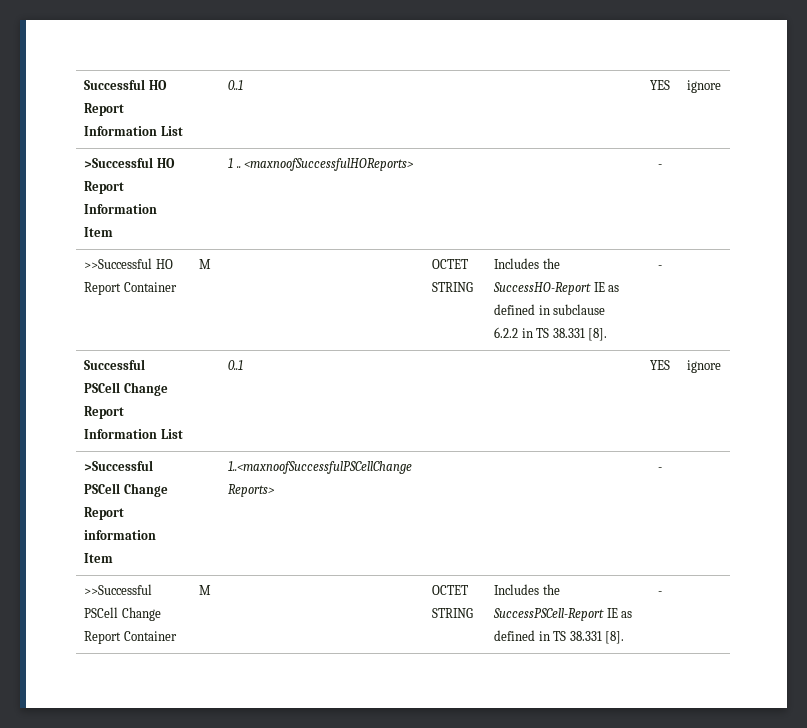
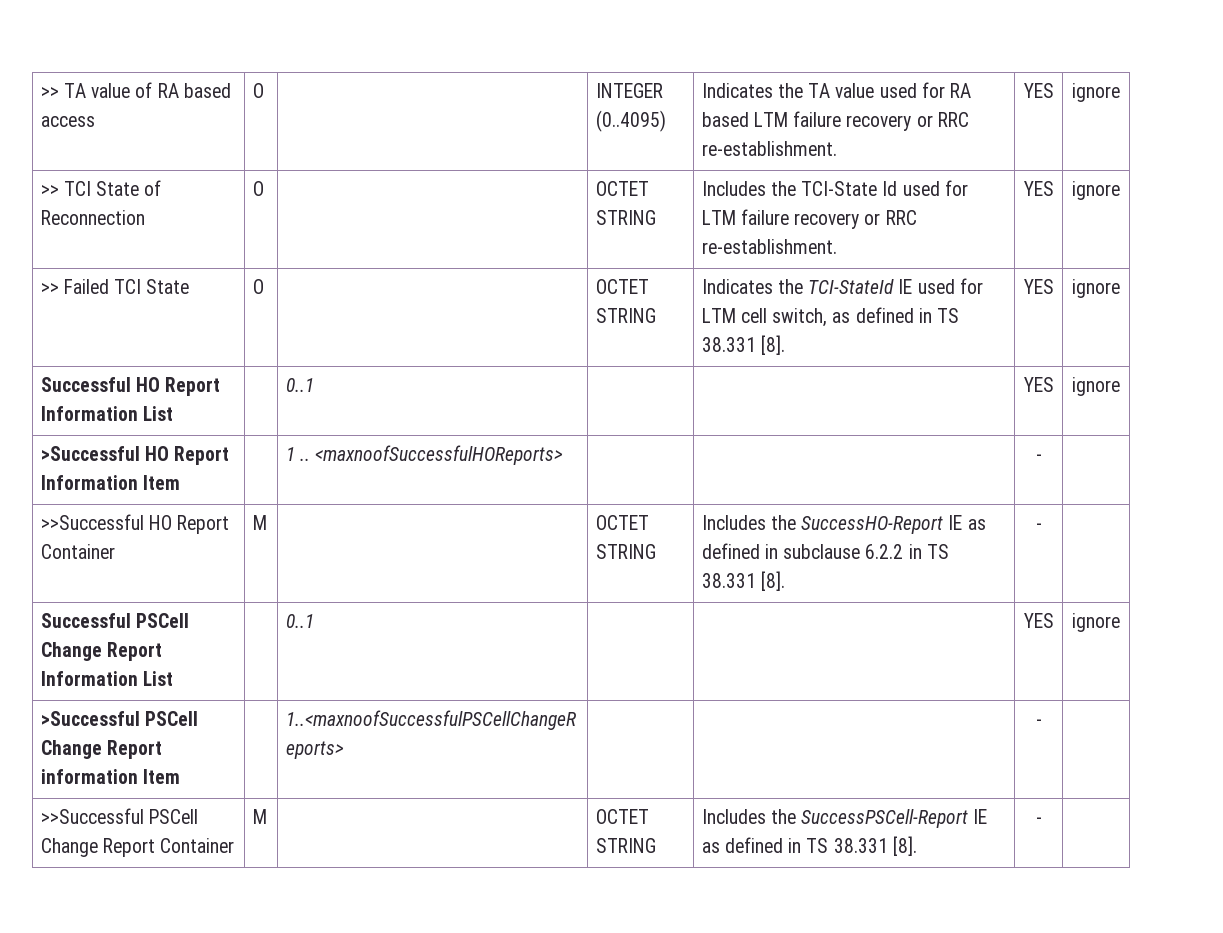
(84, 84) none -> [40,82,231,98] [40,116,95,127] [252,83,264,98] [595,83,663,98] [595,110,666,132] [701,82,972,98] [701,111,969,131] [701,141,837,156] [1023,83,1054,98] [1072,83,1120,102] [40,180,162,196] [40,210,145,225] [252,181,264,196] [595,181,649,196] [595,210,656,225] [701,180,968,196] [701,209,917,229] [701,239,837,254] [1023,181,1054,196] [1072,181,1120,200] [40,279,190,294] [252,279,264,294] [595,279,649,294] [595,308,656,323] [701,278,983,294] [701,307,960,327] [701,335,785,355] [1023,279,1054,294] [1072,279,1120,298] >> TA value of RA based access | O | | INTEGER (0..4095) | Indicates the TA value used for RA based LTM failure recovery or RRC re-establishment. | YES | ignore // >> TCI State of Reconnection | O | | OCTET STRING | Includes the TCI-State Id used for LTM failure recovery or RRC re-establishment. | YES | ignore // >> Failed TCI State | O | | OCTET STRING | Indicates the TCI-StateId IE used for LTM cell switch, as defined in TS 38.331 [8]. | YES | ignore //

